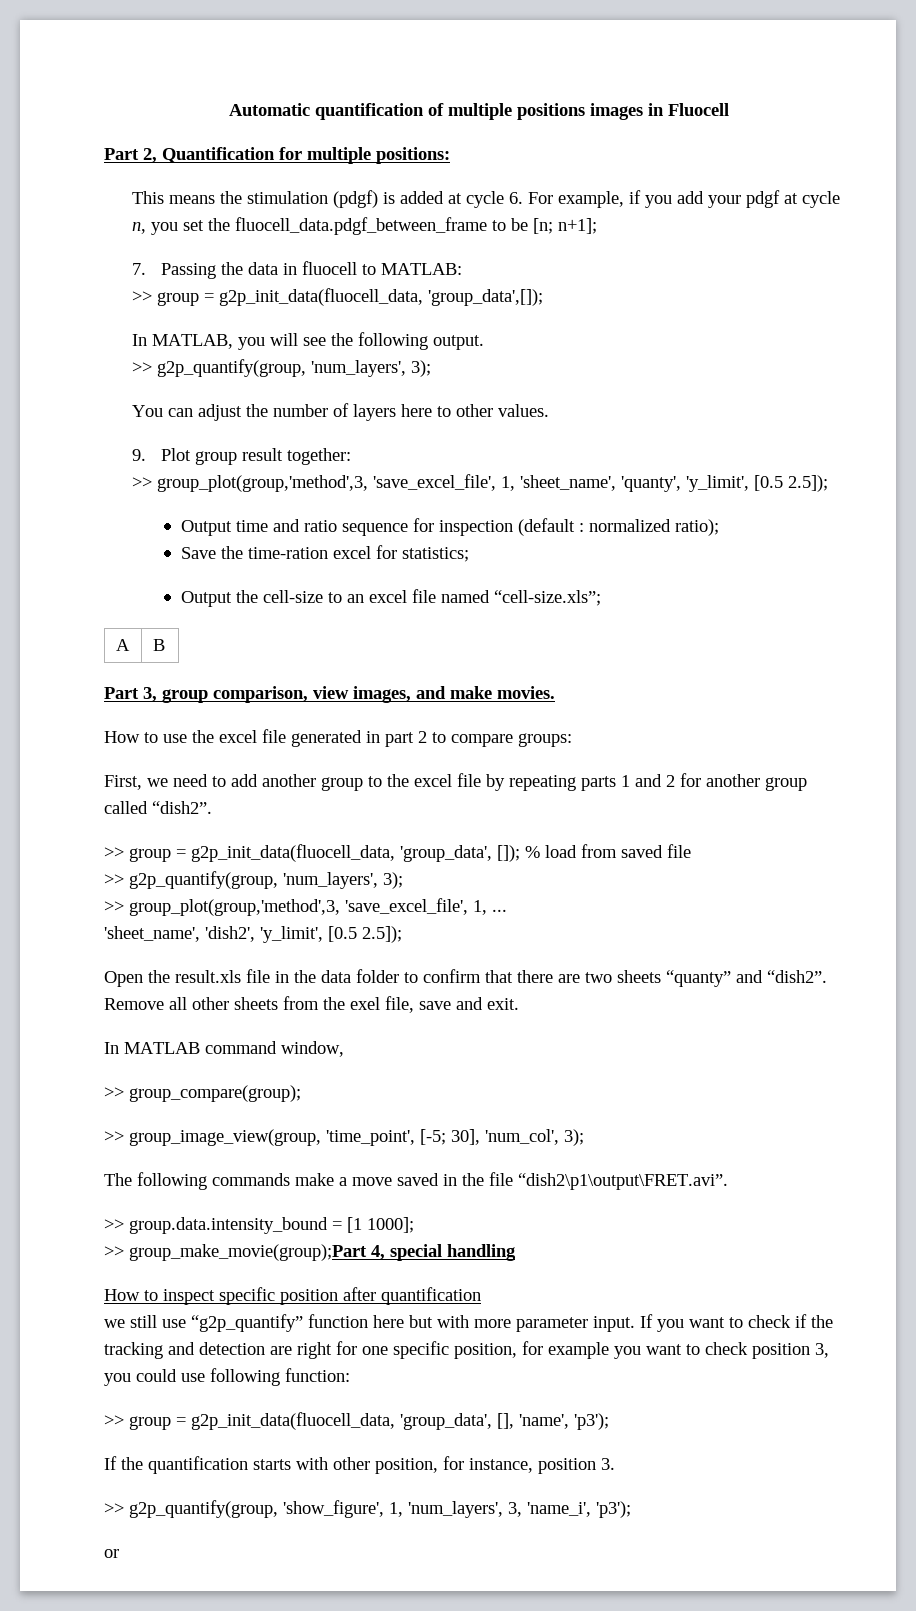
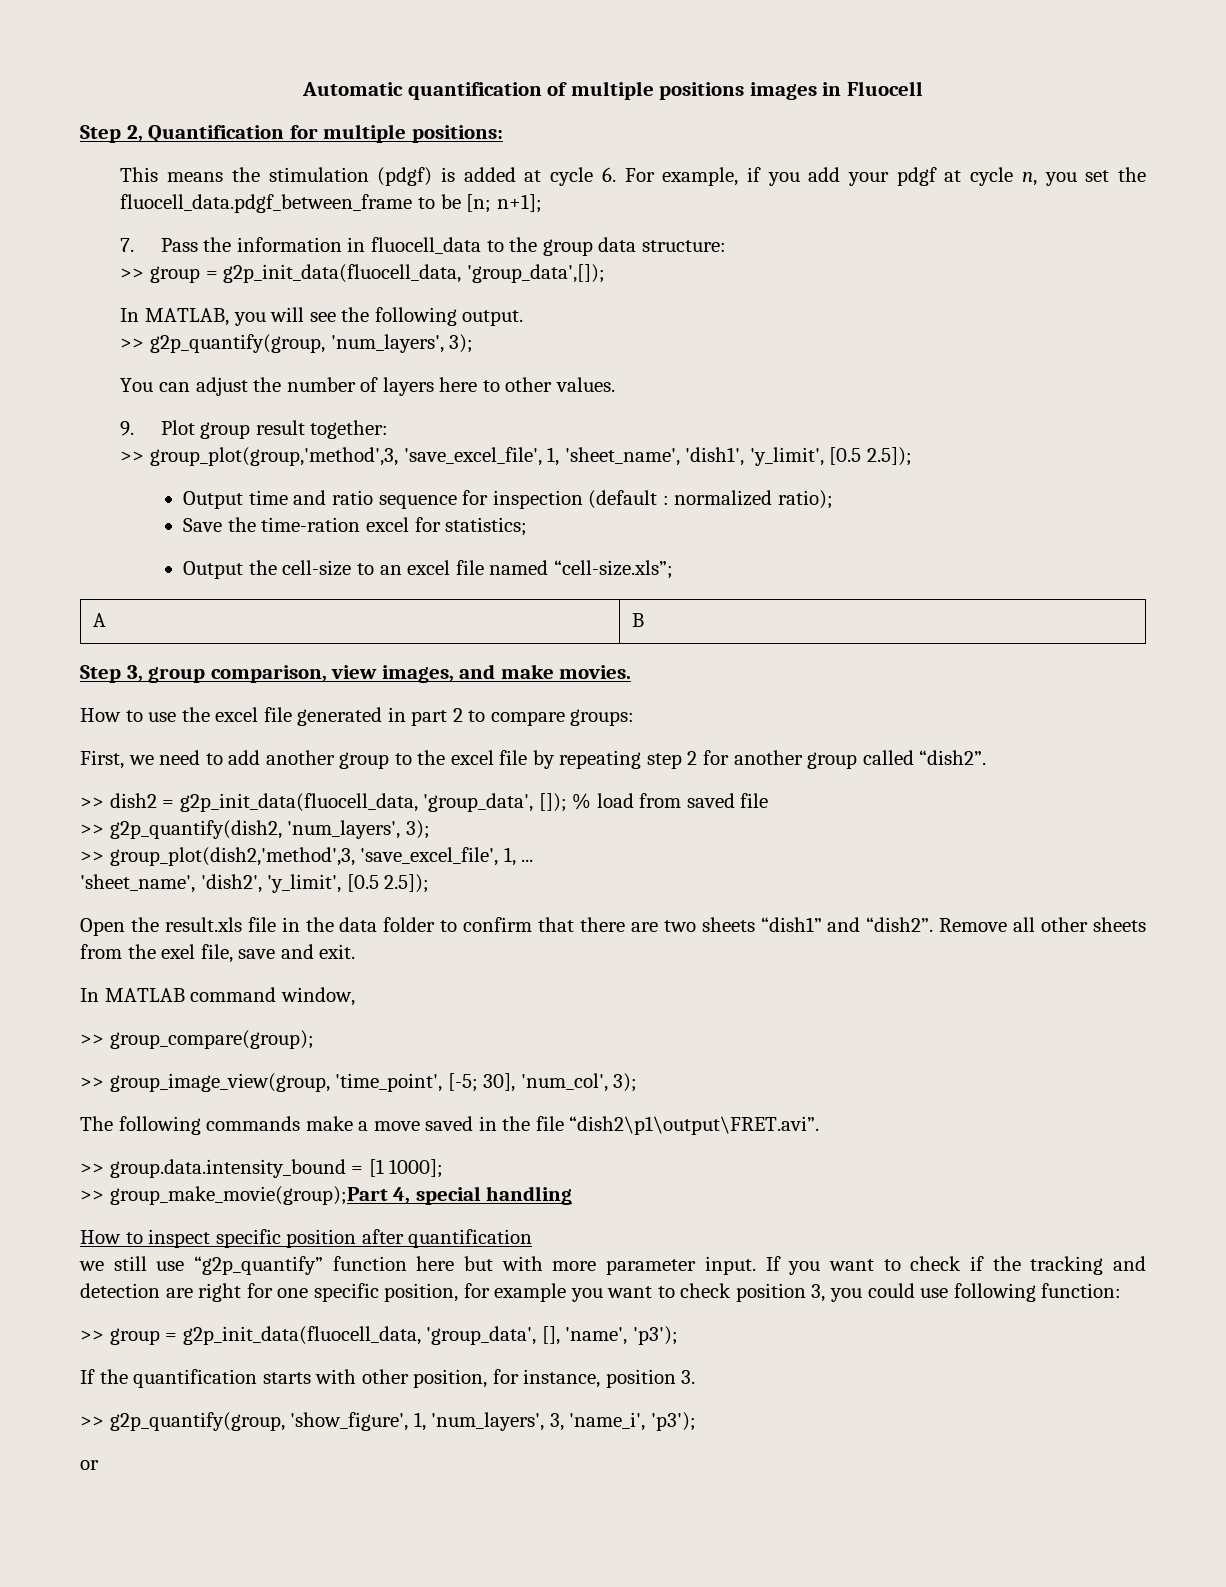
[104,148,139,160] Part -> [80,125,121,143] Step
[160,261,462,279] Passing the data in fluocell to MATLAB: -> [160,237,726,256] Pass the information in fluocell_data to the group data structure:
[621,476,682,492] 'quanty', -> [685,447,745,466] 'dish1',
[104,687,139,699] Part -> [80,665,121,683] Step
[581,774,662,791] parts 1 and -> [646,753,682,769] step
[129,848,171,862] group -> [109,793,157,808] dish2
[129,871,278,889] g2p_quantify(group, -> [109,820,282,839] g2p_quantify(dish2,
[129,899,340,916] group_plot(group,'method',3, -> [109,847,355,866] group_plot(dish2,'method',3,
[666,970,731,987] “quanty” -> [760,917,822,932] “dish1”

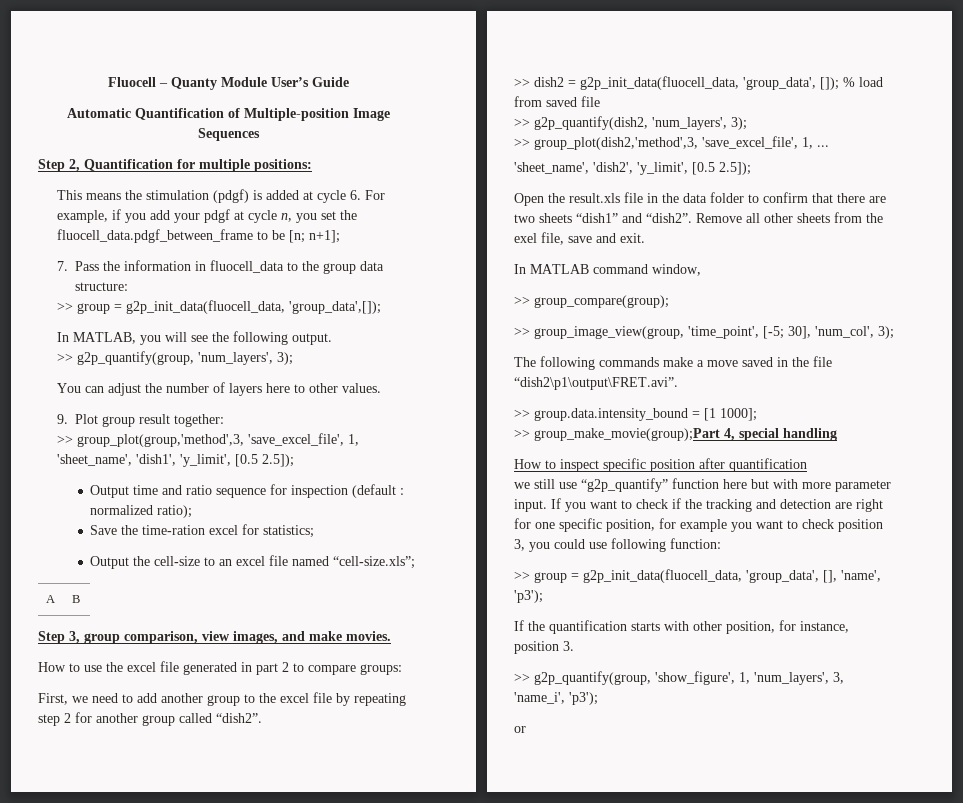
[302,81,923,100] Automatic quantification of multiple positions images in Fluocell -> [108,77,349,90] [67,108,390,121] [198,128,260,141] Fluocell – Quanty Module User’s Guide // Automatic Quantification of Multiple-position Image Sequences

